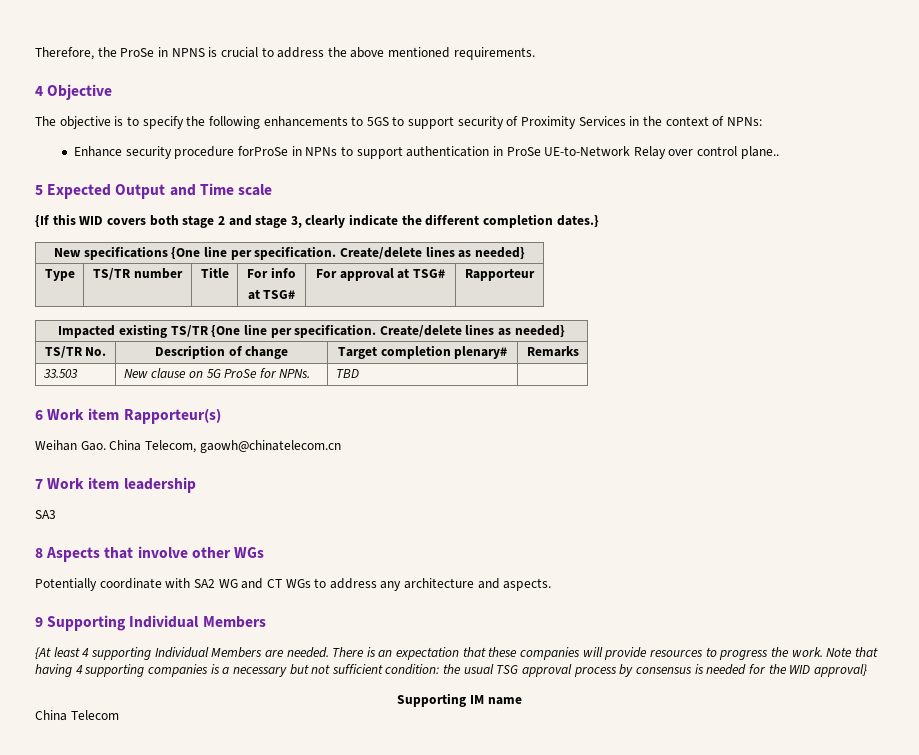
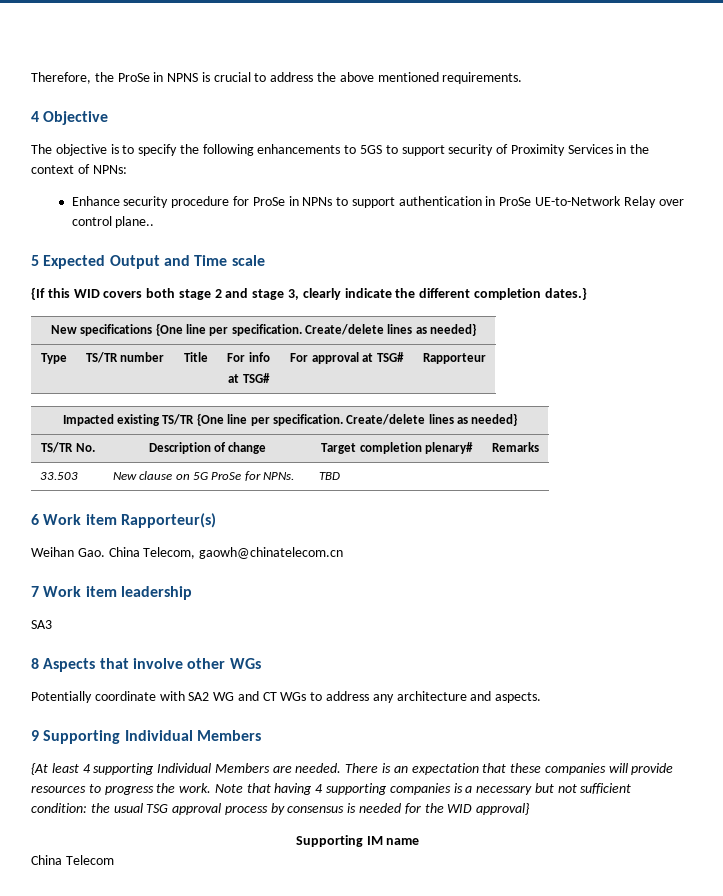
[238,146,289,156] forProSe -> [233,196,285,206] for ProSe

